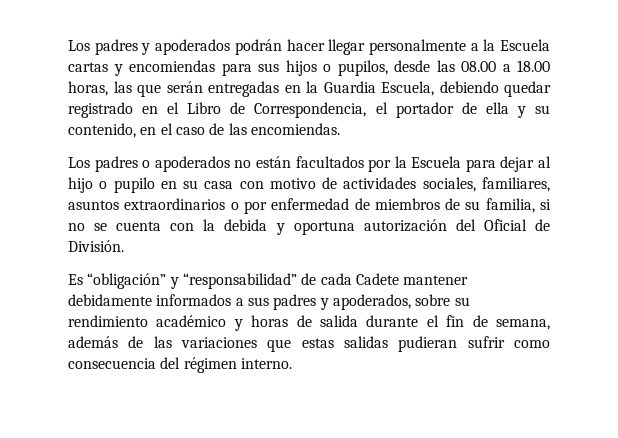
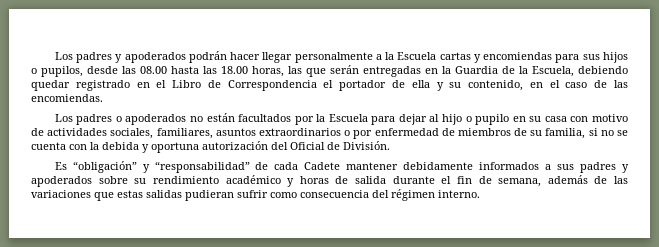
[502,64,511,72] a -> [171,66,217,74] hasta las
(376, 87) none -> [502,66,528,74] de la
[254,102,367,118] Correspondencia, -> [227,80,317,91] Correspondencia
[332,294,411,310] apoderados, -> [31,176,92,187] apoderados

